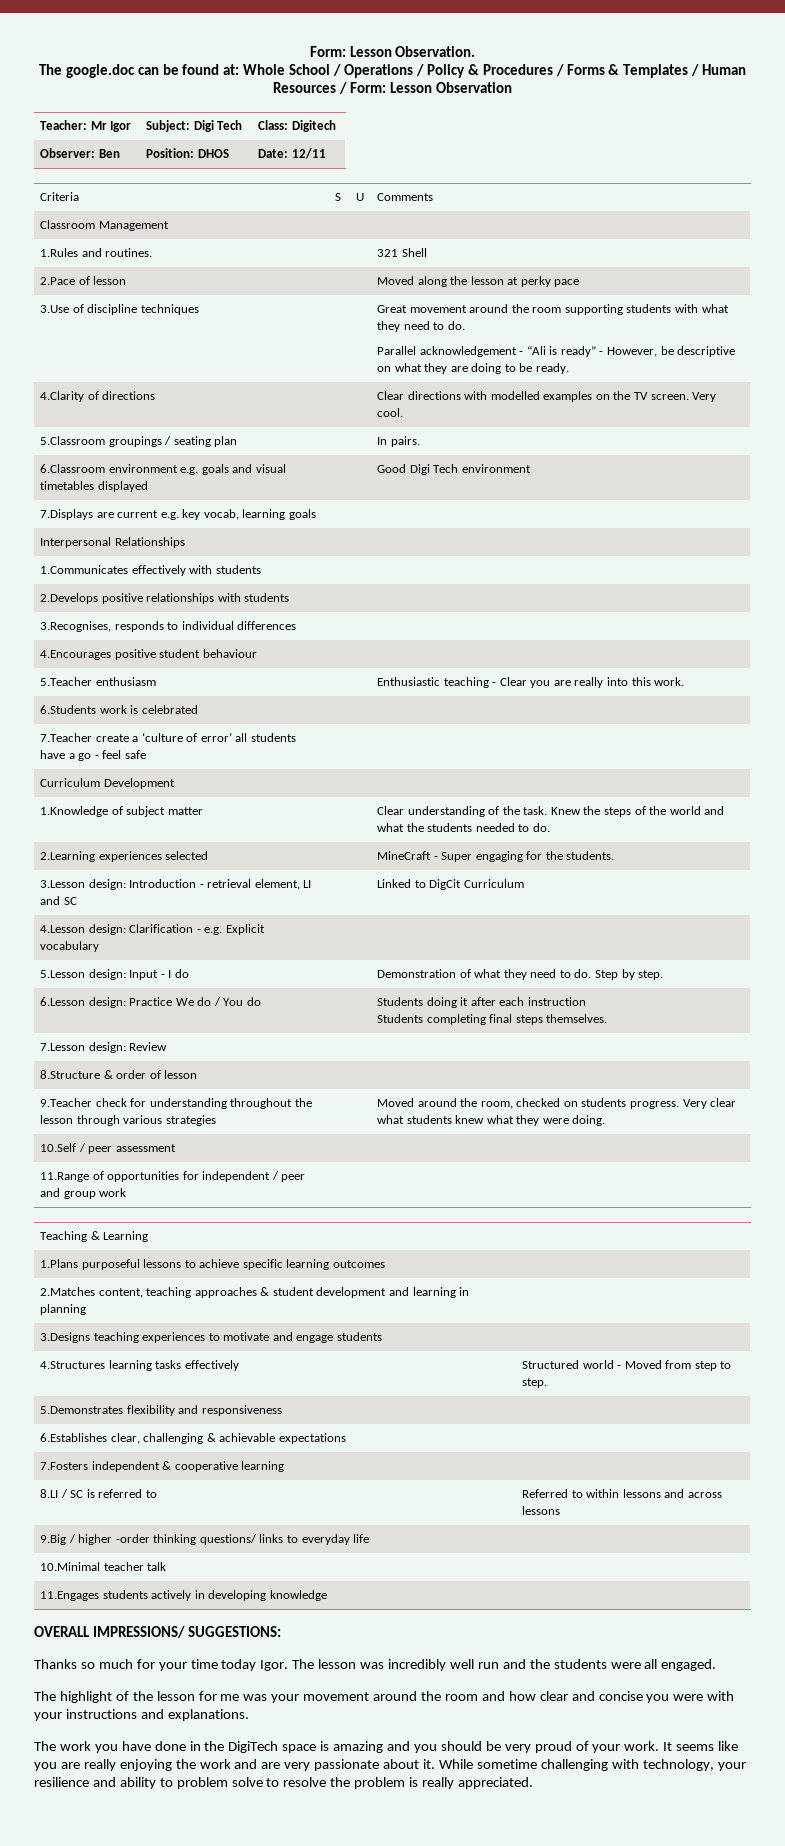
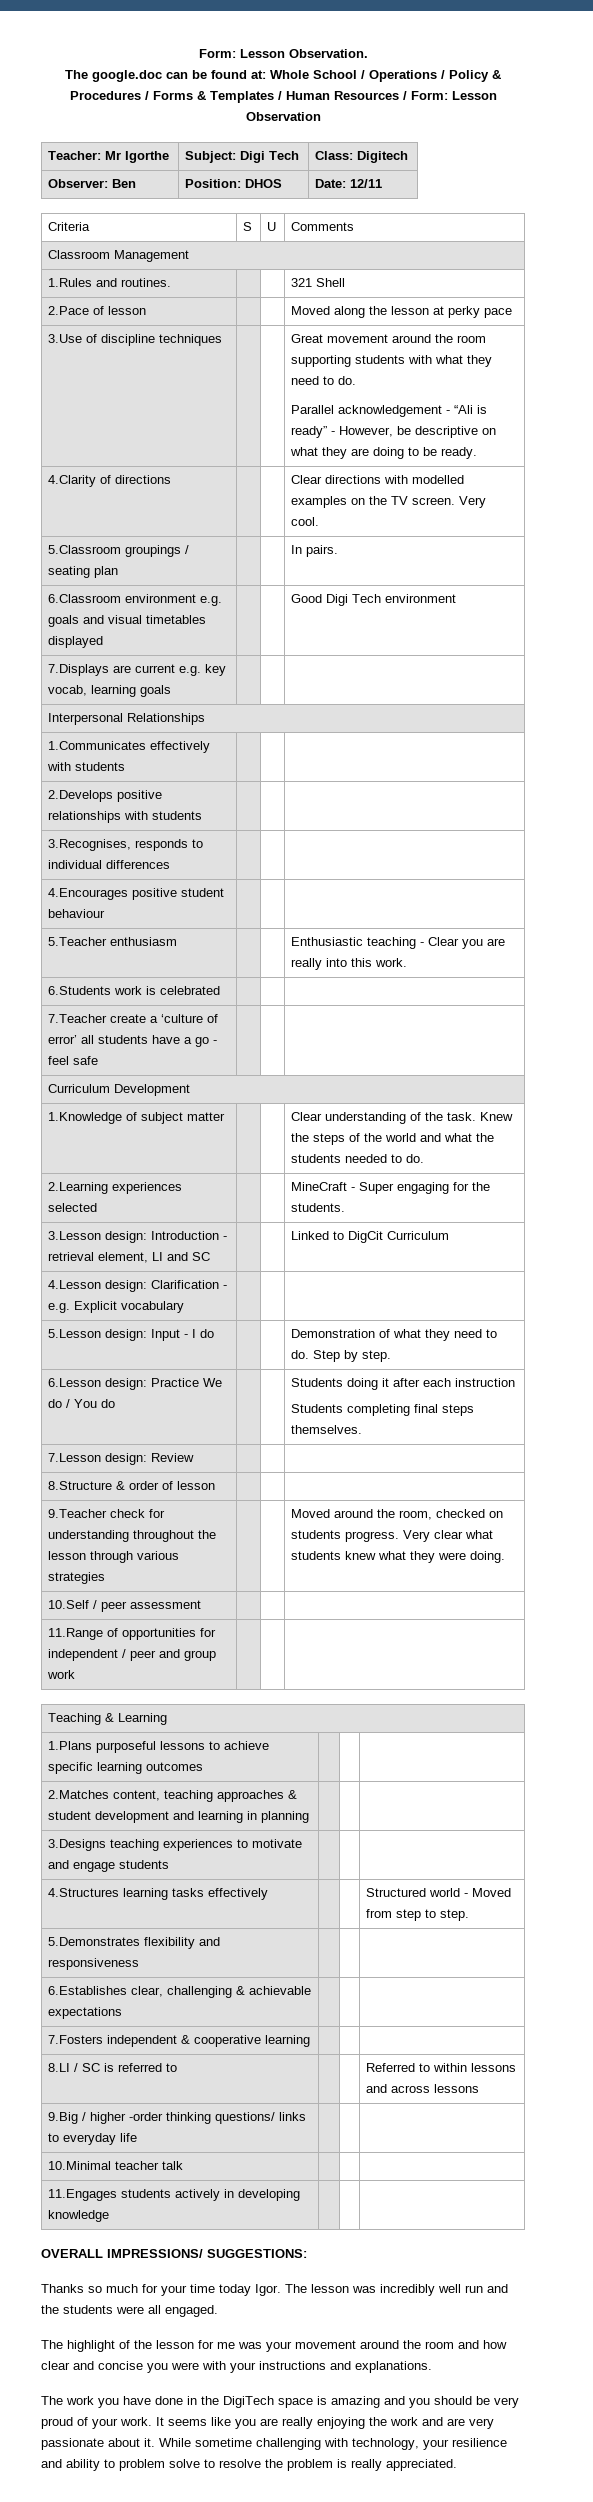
[110,121,132,132] Igor -> [125,151,170,163] Igorthe

